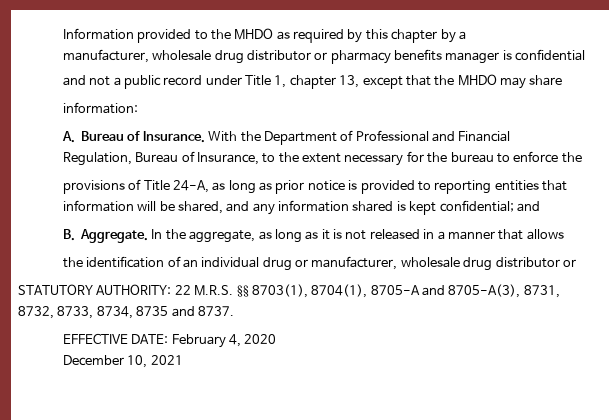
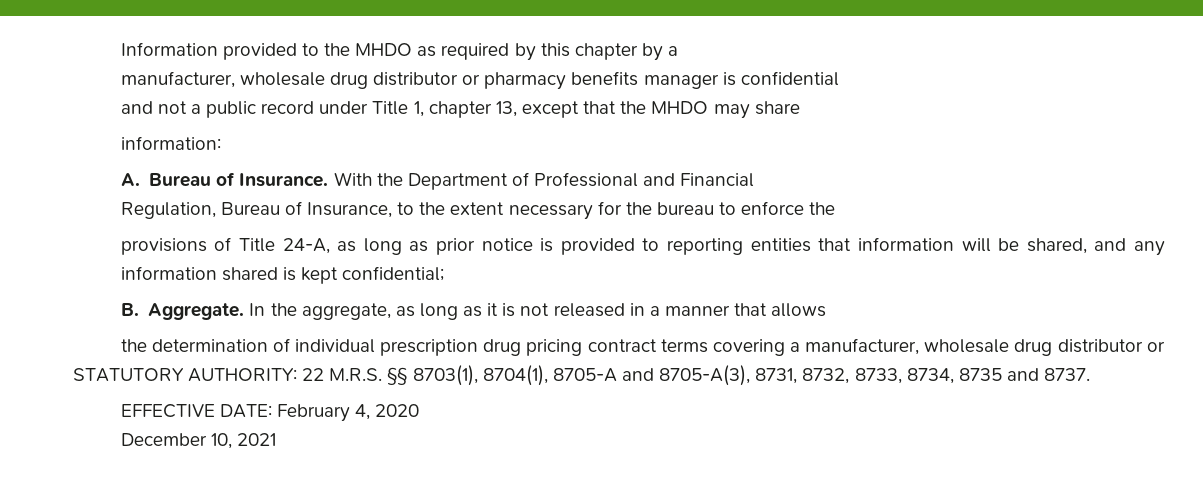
[516,201,540,212] and -> (445, 273) none
[86,256,309,271] identification of an individual drug or -> [151,338,800,356] determination of individual prescription drug pricing contract terms covering a

